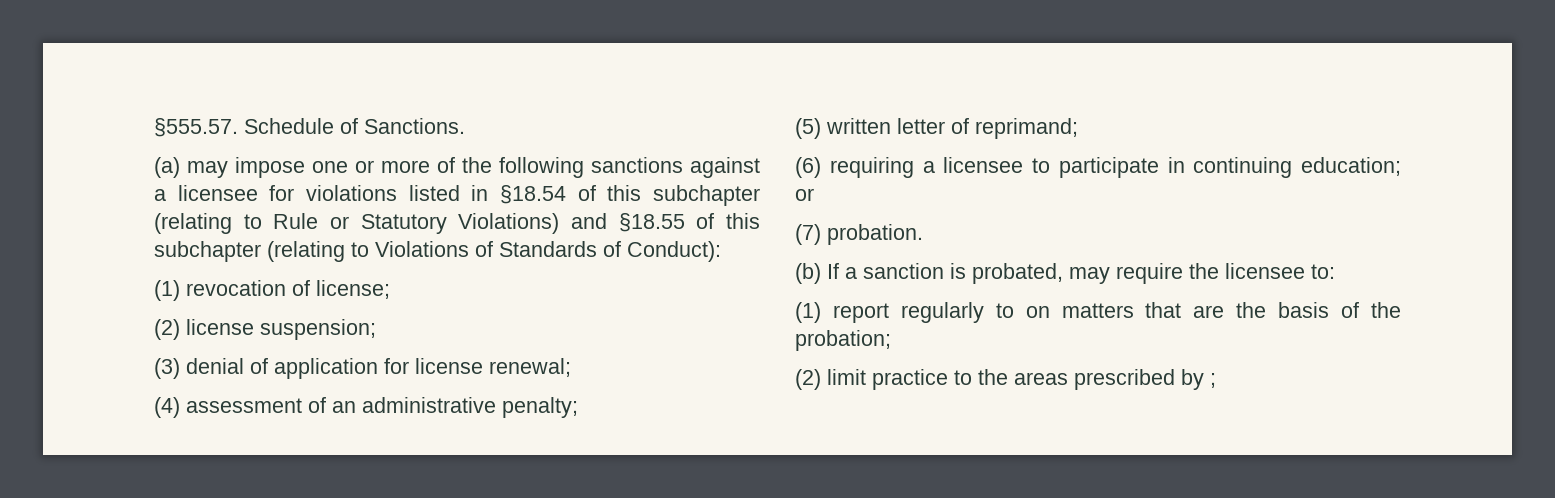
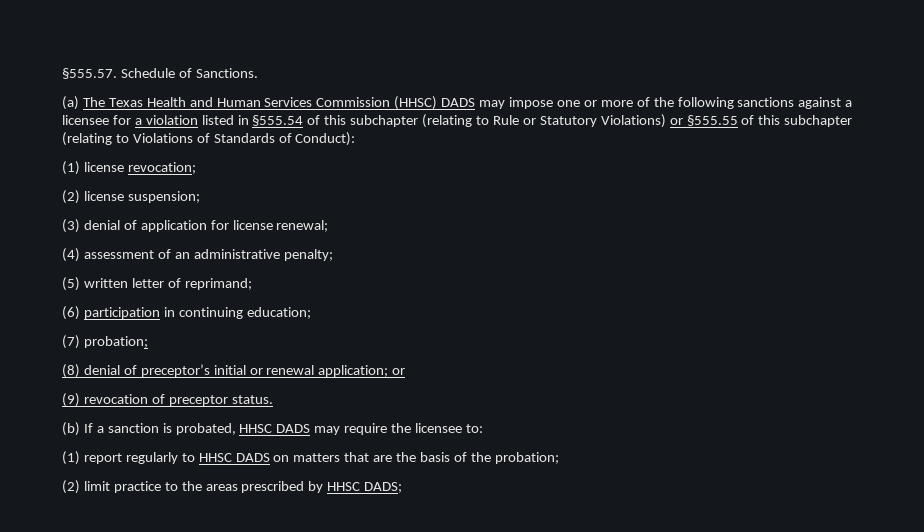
(180, 167) none -> [82,96,476,110] The Texas Health and Human Services Commission (HHSC) DADS
[306,185,397,201] violations -> [134,115,198,125] a violation
[500,185,566,204] §18.54 -> [252,115,304,126] §555.54
[571,213,685,232] and §18.55 -> [669,115,738,126] or §555.55
[186,280,390,299] revocation of license; -> [83,162,196,174] license revocation;
[829,157,1401,178] [795,188,814,201] [795,224,923,245] requiring a licensee to participate in continuing education; or // (7) probation. -> [83,307,311,319] [62,335,148,349] [62,364,406,378] [62,393,273,407] participation in continuing education; // (7) probation; // (8) denial of preceptor’s initial or renewal application; or // (9) revocation of preceptor status.
(1063, 273) none -> [239,424,311,433] HHSC DADS
(1014, 310) none -> [198,453,270,462] HHSC DADS
[1210,373,1216,388] ; -> [327,482,403,493] HHSC DADS;

